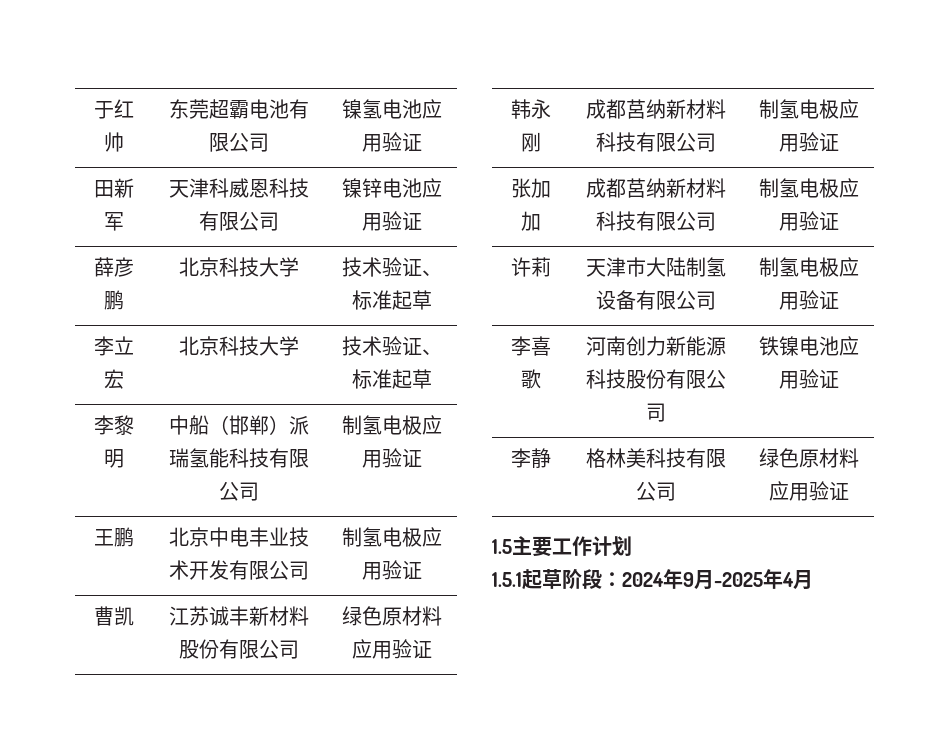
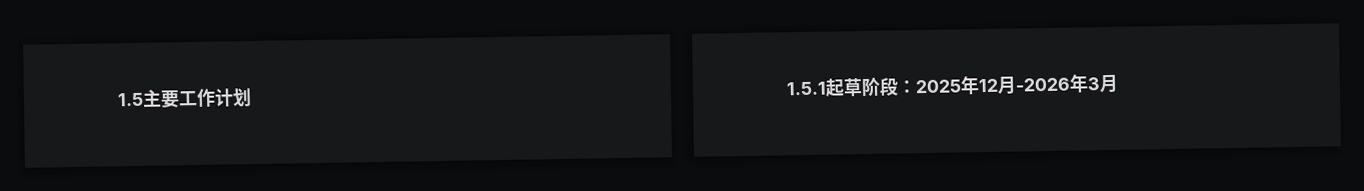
[93,99,134,119] [103,132,124,152] [169,99,309,119] [209,132,269,152] [341,99,442,119] [361,132,422,152] [93,178,134,198] [103,212,124,231] [169,178,309,198] [199,211,279,231] [341,178,442,198] [361,211,422,231] [93,257,134,277] [103,290,124,310] [179,257,299,277] [341,257,442,277] [351,290,432,310] [93,336,134,356] [103,369,124,389] [179,336,299,356] [341,336,442,356] [351,369,432,389] [93,415,134,435] [103,449,124,468] [169,415,309,435] [169,448,309,468] [219,481,259,501] [341,415,442,435] [361,448,422,468] [93,527,134,547] [169,527,309,547] [169,560,309,580] [341,527,442,547] [361,560,422,580] [93,606,134,626] [169,606,309,626] [179,639,299,659] [341,606,442,626] [351,639,432,659] [510,99,551,119] [520,132,541,152] [586,99,726,119] [596,132,716,152] [758,99,859,119] [778,132,839,152] [510,178,551,198] [520,211,541,231] [586,178,726,198] [596,211,716,231] [758,178,859,198] [778,211,839,231] [510,257,551,277] [586,257,726,277] [596,290,716,310] [758,257,859,277] [778,290,839,310] [510,336,551,356] [520,369,541,389] [586,336,726,356] [586,369,726,389] [646,403,666,422] [758,336,859,356] [778,369,839,389] [510,448,551,468] [586,448,726,468] [636,481,676,501] [758,448,859,468] [768,481,849,501] 于红帅 | 东莞超霸电池有限公司 | 镍氢电池应用验证 // 田新军 | 天津科威恩科技有限公司 | 镍锌电池应用验证 // 薛彦鹏 | 北京科技大学 | 技术验证、标准起草 // 李立宏 | 北京科技大学 | 技术验证、标准起草 // 李黎明 | 中船（邯郸）派瑞氢能科技有限公司 | 制氢电极应用验证 // 王鹏 | 北京中电丰业技术开发有限公司 | 制氢电极应用验证 // 曹凯 | 江苏诚丰新材料股份有限公司 | 绿色原材料应用验证 // 韩永刚 | 成都莒纳新材料科技有限公司 | 制氢电极应用验证 // 张加加 | 成都莒纳新材料科技有限公司 | 制氢电极应用验证 // 许莉 | 天津市大陆制氢设备有限公司 | 制氢电极应用验证 // 李喜歌 | 河南创力新能源科技股份有限公司 | 铁镍电池应用验证 // 李静 | 格林美科技有限公司 | 绿色原材料应用验证 // -> (117, 99) none
[622,569,794,590] 2024年9月-2025年4 -> [915,73,1100,95] 2025年12月-2026年3

